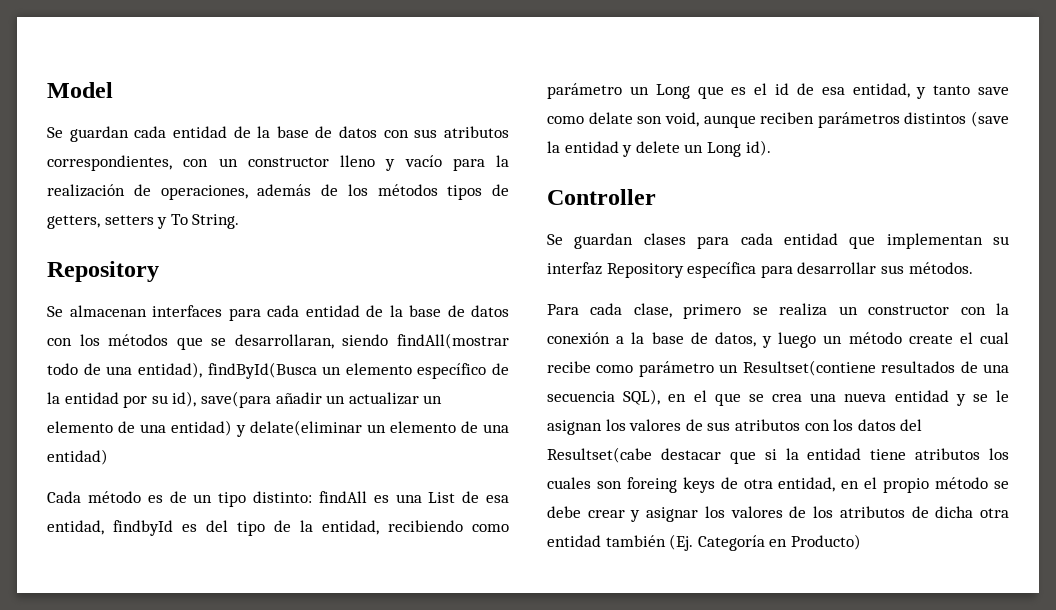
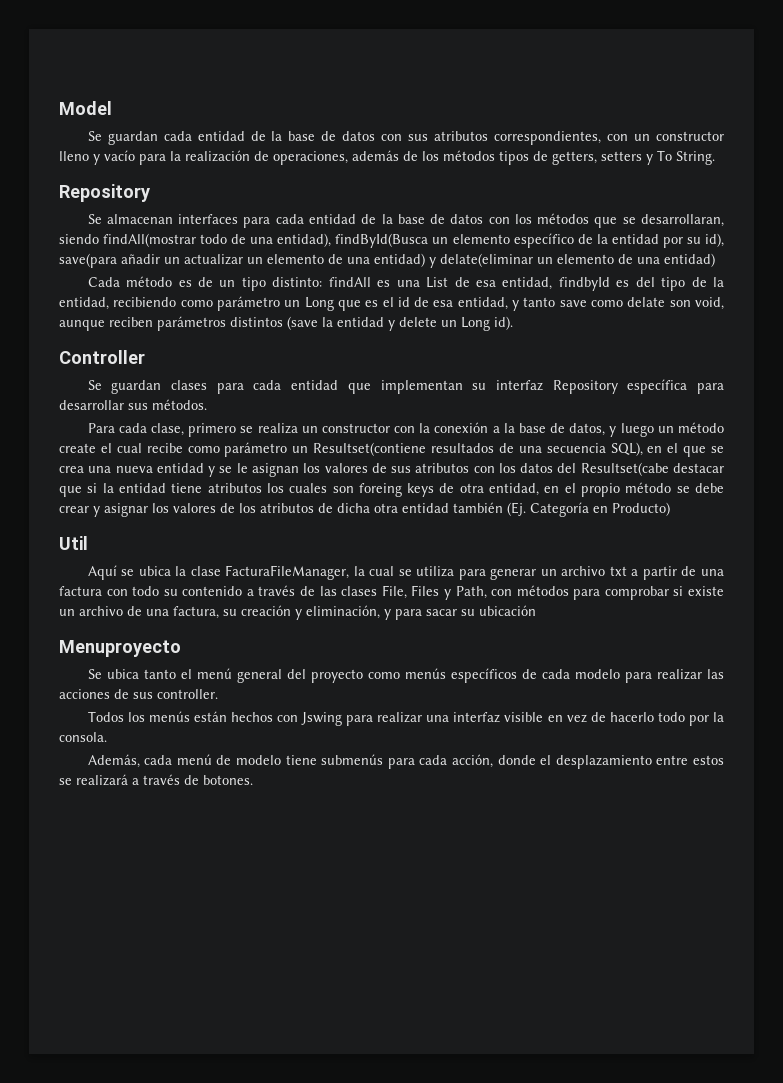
(861, 542) none -> [59,536,88,550] [87,565,724,580] [59,585,724,600] [59,605,536,620] [59,640,181,657] [87,668,725,683] [59,689,218,699] [87,711,725,726] [59,732,107,742] [87,754,724,769] [59,774,253,786] // Util // Aquí se ubica la clase FacturaFileManager, la cual se utiliza para generar un archivo txt a partir de una factura con todo su contenido a través de las clases File, Files y Path, con métodos para comprobar si existe un archivo de una factura, su creación y eliminación, y para sacar su ubicación // Menuproyecto // Se ubica tanto el menú general del proyecto como menús específicos de cada modelo para realizar las acciones de sus controller. // Todos los menús están hechos con Jswing para realizar una interfaz visible en vez de hacerlo todo por la consola. // Además, cada menú de modelo tiene submenús para cada acción, donde el desplazamiento entre estos se realizará a través de botones.

